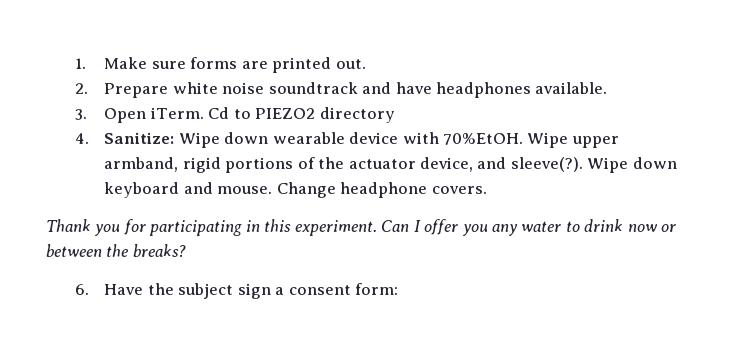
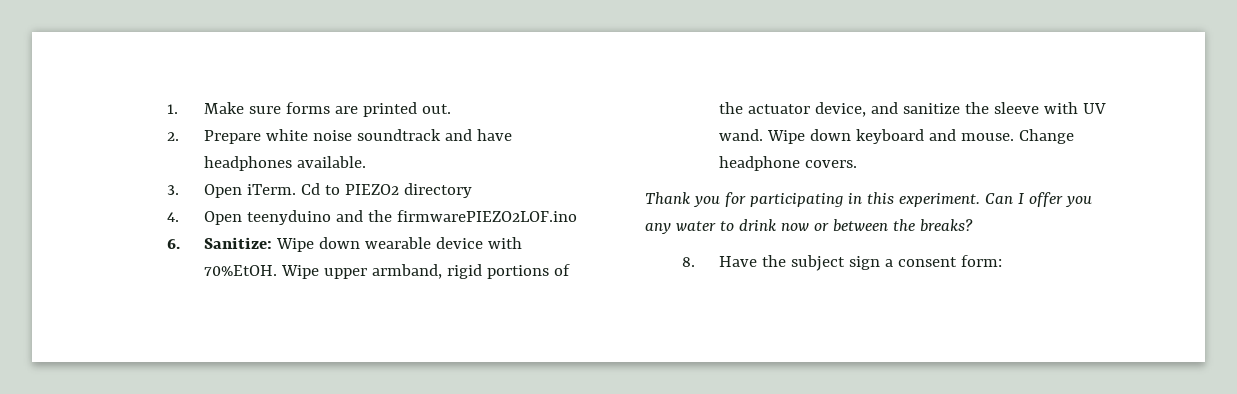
(90, 138) none -> [203,210,577,225] [166,239,180,249] Open teenyduino and the firmwarePIEZO2LOF.ino // 6.
[510,157,583,172] sleeve(?). -> [902,102,1106,114] [718,129,763,141] sanitize the sleeve with UV wand.
[75,284,90,295] 6. -> [681,257,695,267] 8.

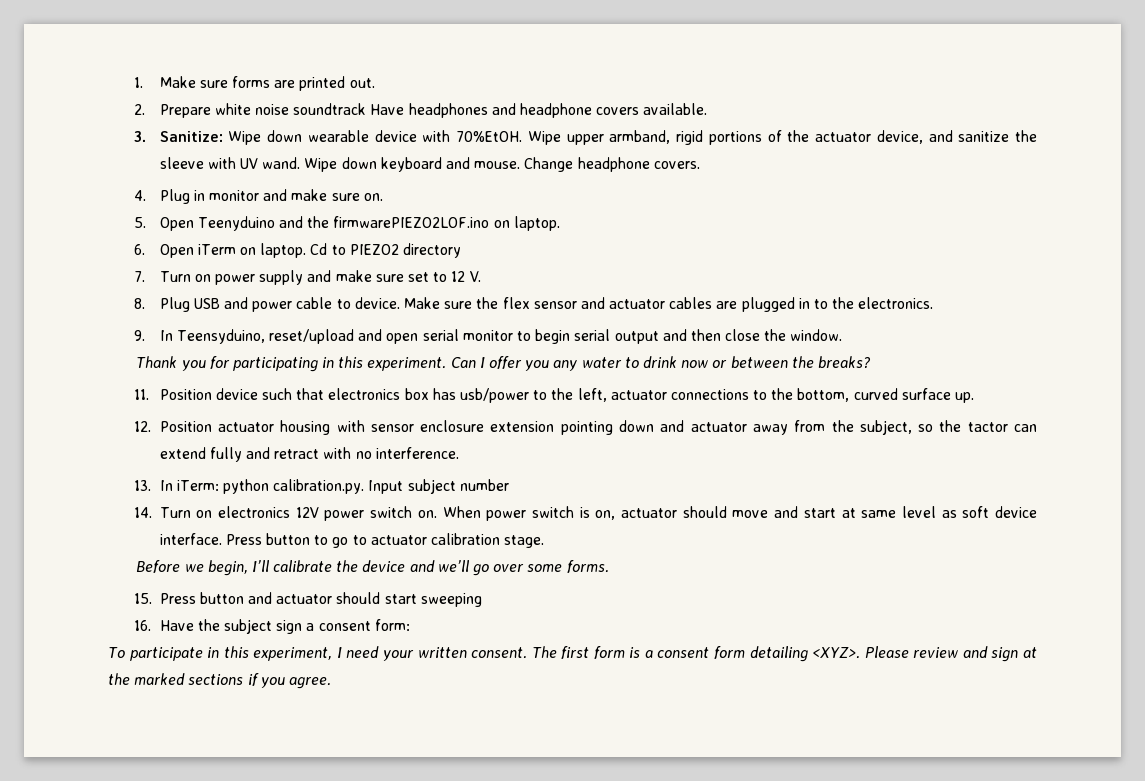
[444,129,512,141] [203,156,366,171] [166,183,472,198] [166,210,577,225] [166,239,180,249] and have headphones available. // 3. Open iTerm. Cd to PIEZO2 directory // 4. Open teenyduino and the firmwarePIEZO2LOF.ino // 6. -> [370,103,708,118] [133,131,146,142] Have headphones and headphone covers available. // 3.
(857, 164) none -> [133,189,383,204] [133,216,560,231] [133,243,461,258] [133,270,482,285] [133,297,934,312] [133,329,843,344] // 4. Plug in monitor and make sure on. // 5. Open Teenyduino and the firmwarePIEZO2LOF.ino on laptop. // 6. Open iTerm on laptop. Cd to PIEZO2 directory // 7. Turn on power supply and make sure set to 12 V. // 8. Plug USB and power cable to device. Make sure the flex sensor and actuator cables are plugged in to the electronics. // 9. In Teensyduino, reset/upload and open serial monitor to begin serial output and then close the window.
[681,257,695,267] 8. -> [133,388,974,403] [133,420,1038,435] [159,447,459,462] [133,479,509,494] [133,506,1037,521] [159,533,545,548] [136,560,609,576] [133,592,482,607] [133,620,151,631] 11. Position device such that electronics box has usb/power to the left, actuator connections to the bottom, curved surface up. // 12. Position actuator housing with sensor enclosure extension pointing down and actuator away from the subject, so the tactor can extend fully and retract with no interference. // 13. In iTerm: python calibration.py. Input subject number // 14. Turn on electronics 12V power switch on. When power switch is on, actuator should move and start at same level as soft device interface. Press button to go to actuator calibration stage. // Before we begin, I’ll calibrate the device and we’ll go over some forms. // 15. Press button and actuator should start sweeping // 16.
(1002, 261) none -> [108,646,1037,662] [108,673,331,689] // To participate in this experiment, I need your written consent. The first form is a consent form detailing <XYZ>. Please review and sign at the marked sections if you agree.

